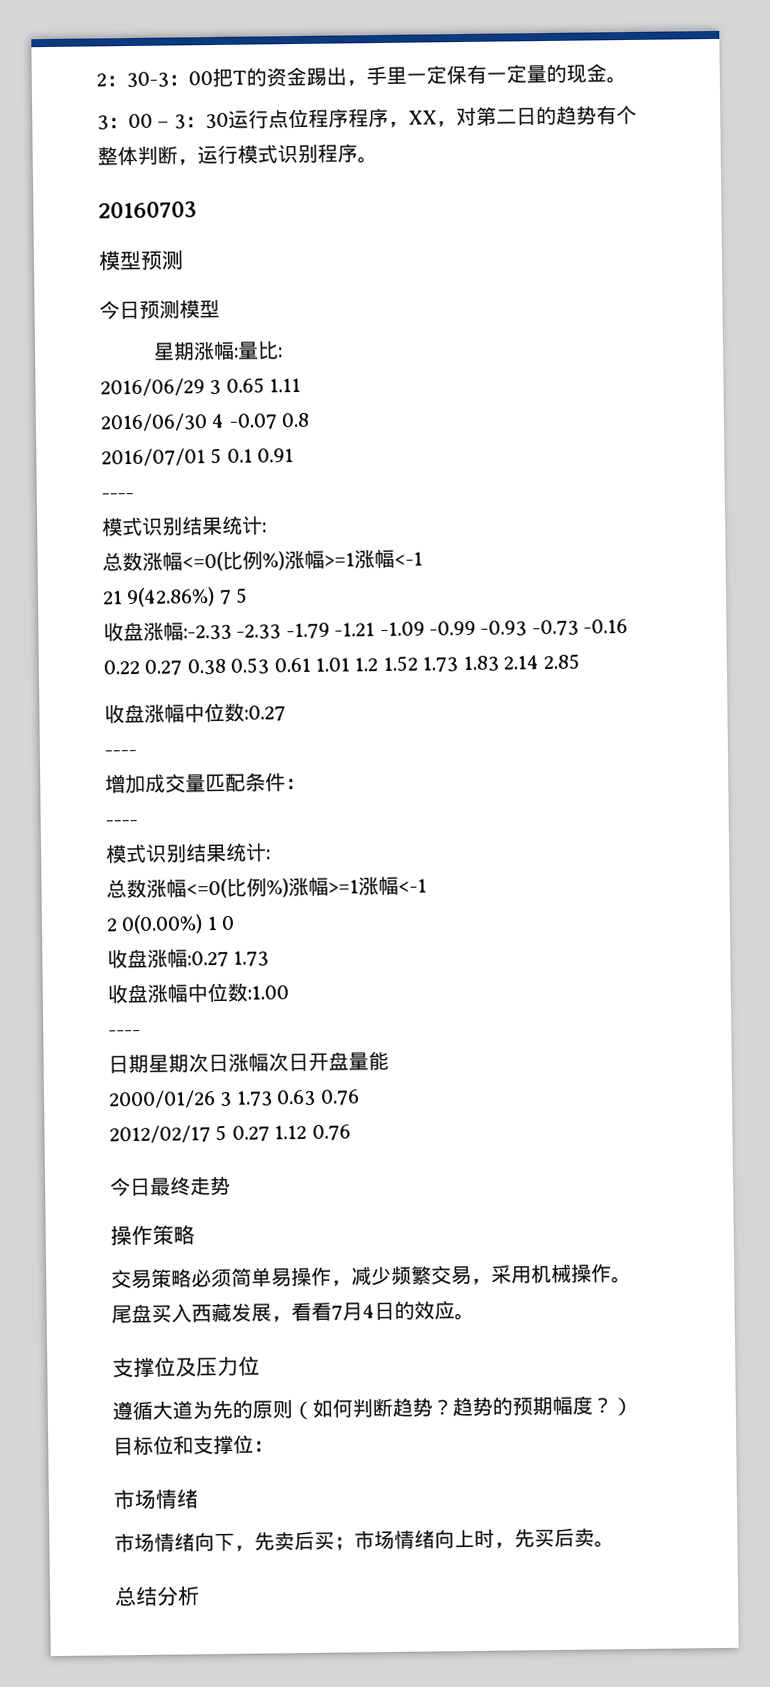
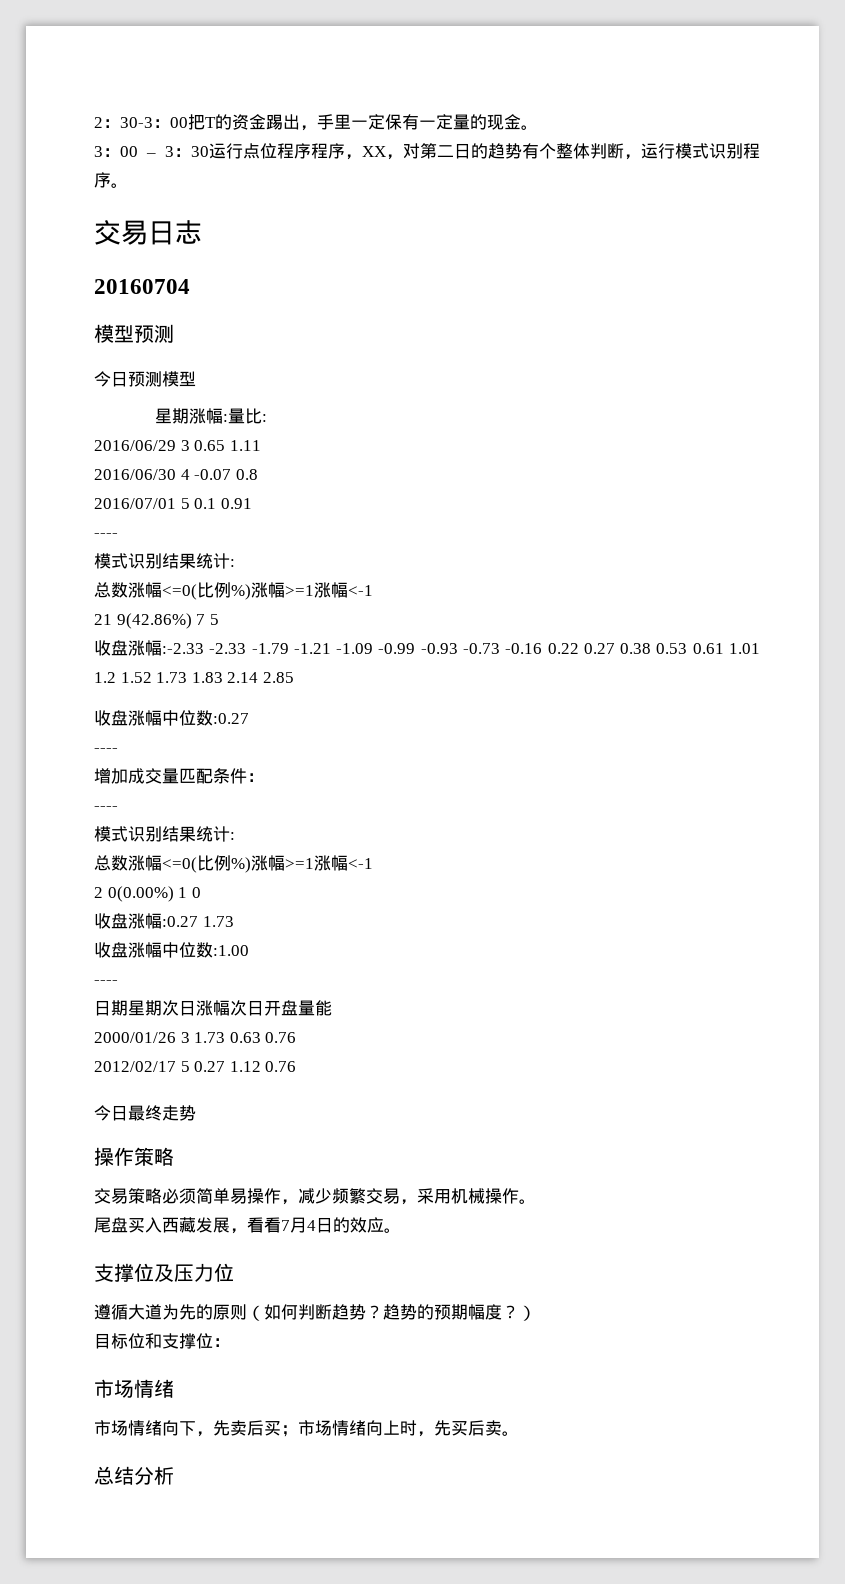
[98,201,197,219] 20160703 -> [94,220,202,245] [94,279,190,294] 交易日志 // 20160704

